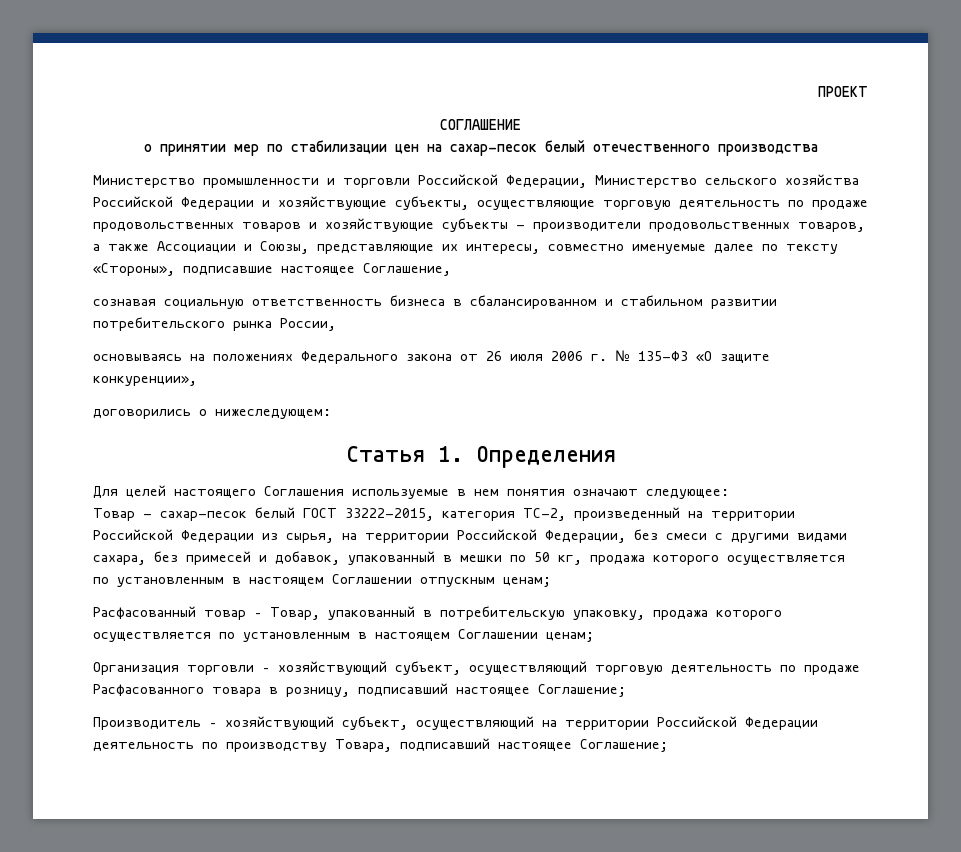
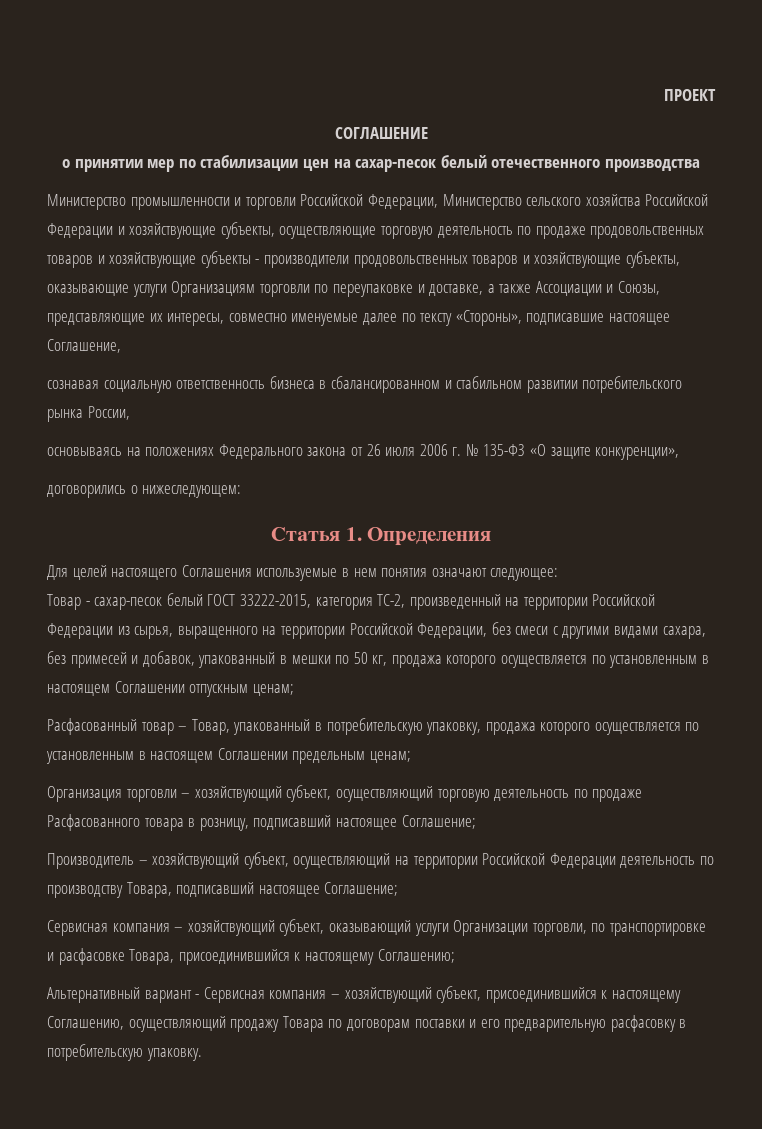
[798,222,865,232] товаров, -> [472,251,680,268] [47,281,484,297] товаров и хозяйствующие субъекты, оказывающие услуги Организациям торговли по переупаковке и доставке,
(334, 538) none -> [177,626,258,639] выращенного
(538, 634) none -> [292,751,366,764] предельным
(668, 745) none -> [47,919,706,936] [47,948,455,965] [47,986,681,1003] [47,1015,687,1032] [47,1044,202,1061] // Сервисная компания – хозяйствующий субъект, оказывающий услуги Организации торговли, по транспортировке и расфасовке Товара, присоединившийся к настоящему Соглашению; // Альтернативный вариант - Сервисная компания – хозяйствующий субъект, присоединившийся к настоящему Соглашению, осуществляющий продажу Товара по договорам поставки и его предварительную расфасовку в потребительскую упаковку.

